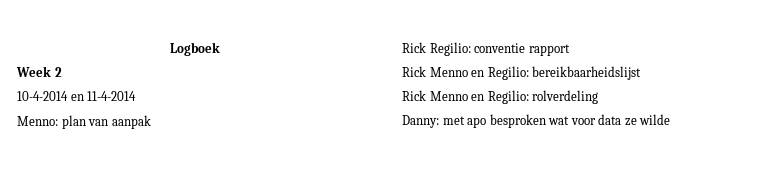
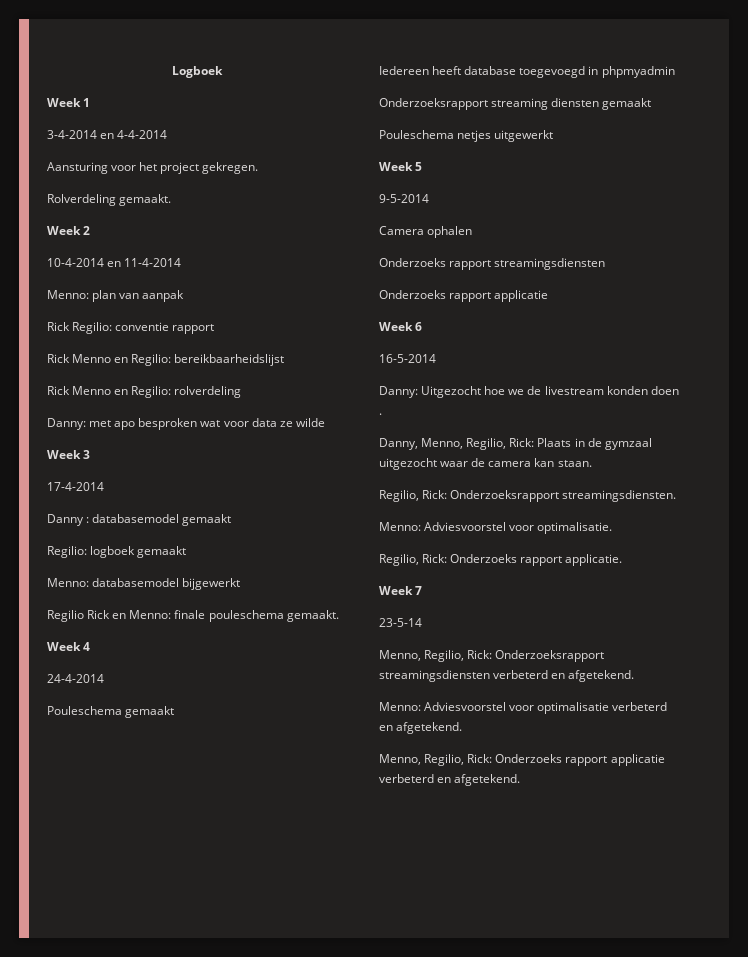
(220, 49) none -> [47,98,91,107] [47,130,168,139] [47,162,259,174] [47,194,172,206] // Week 1 // 3-4-2014 en 4-4-2014 // Aansturing voor het project gekregen. // Rolverdeling gemaakt.
(671, 119) none -> [47,450,91,459] [47,482,104,491] [47,514,232,526] [47,546,187,558] [47,578,241,590] [47,610,339,622] [47,642,91,651] [47,674,104,683] [47,706,175,718] [379,66,675,78] [379,98,652,110] [379,130,554,142] [379,162,423,171] [379,194,429,203] [379,226,473,238] [379,258,606,270] [379,290,549,302] [379,322,423,331] [379,354,436,363] [379,386,679,398] [379,413,382,415] [379,438,652,450] [379,458,592,470] [379,490,677,502] [379,522,613,534] [379,554,623,566] [379,586,423,595] [379,618,422,627] [379,650,605,662] [379,670,635,682] [379,702,668,714] [379,722,463,734] [379,754,665,766] [379,774,521,786] // Week 3 // 17-4-2014 // Danny : databasemodel gemaakt // Regilio: logboek gemaakt // Menno: databasemodel bijgewerkt // Regilio Rick en Menno: finale pouleschema gemaakt. // Week 4 // 24-4-2014 // Pouleschema gemaakt // Iedereen heeft database toegevoegd in phpmyadmin // Onderzoeksrapport streaming diensten gemaakt // Pouleschema netjes uitgewerkt // Week 5 // 9-5-2014 // Camera ophalen // Onderzoeks rapport streamingsdiensten // Onderzoeks rapport applicatie // Week 6 // 16-5-2014 // Danny: Uitgezocht hoe we de livestream konden doen . // Danny, Menno, Regilio, Rick: Plaats in de gymzaal uitgezocht waar de camera kan staan. // Regilio, Rick: Onderzoeksrapport streamingsdiensten. // Menno: Adviesvoorstel voor optimalisatie. // Regilio, Rick: Onderzoeks rapport applicatie. // Week 7 // 23-5-14 // Menno, Regilio, Rick: Onderzoeksrapport streamingsdiensten verbeterd en afgetekend. // Menno: Adviesvoorstel voor optimalisatie verbeterd en afgetekend. // Menno, Regilio, Rick: Onderzoeks rapport applicatie verbeterd en afgetekend.

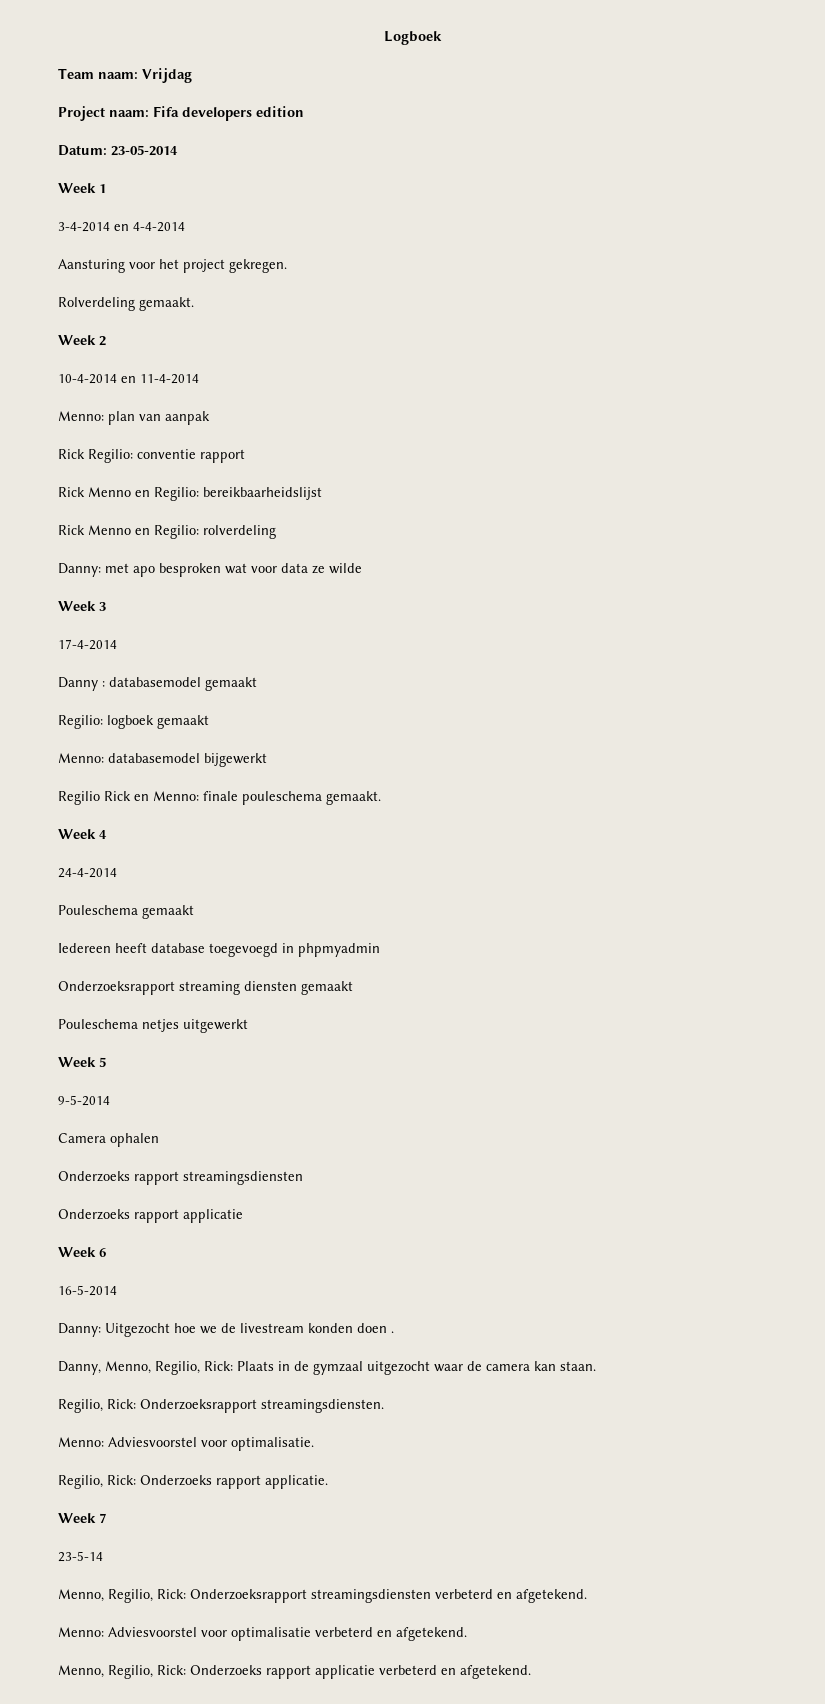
(223, 72) none -> [58,68,192,83] [58,106,304,121] [58,145,178,156] // Team naam: Vrijdag // Project naam: Fifa developers edition // Datum: 23-05-2014

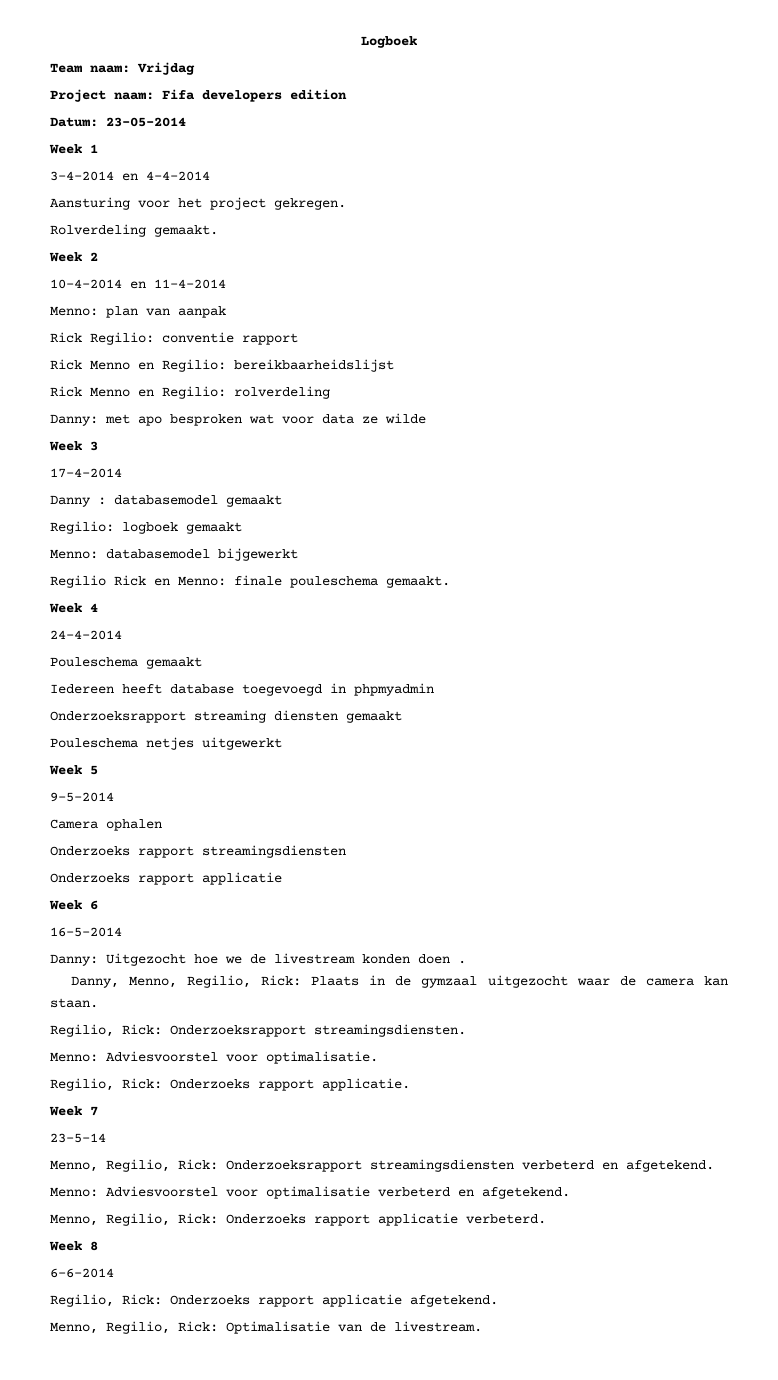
[379,1665,531,1679] verbeterd en afgetekend. -> [466,1214,546,1224] [49,1241,98,1251] [50,1268,114,1278] [50,1294,498,1307] [50,1321,482,1334] verbeterd. // Week 8 // 6-6-2014 // Regilio, Rick: Onderzoeks rapport applicatie afgetekend. // Menno, Regilio, Rick: Optimalisatie van de livestream.

